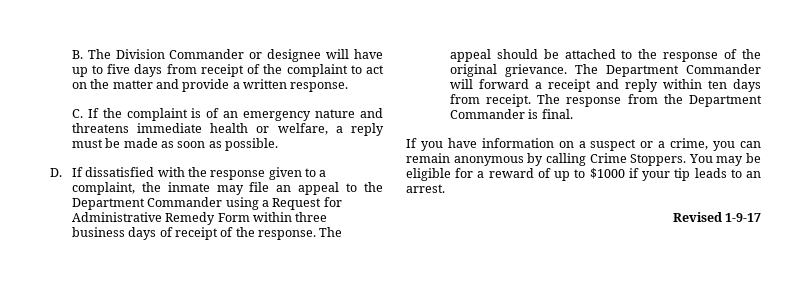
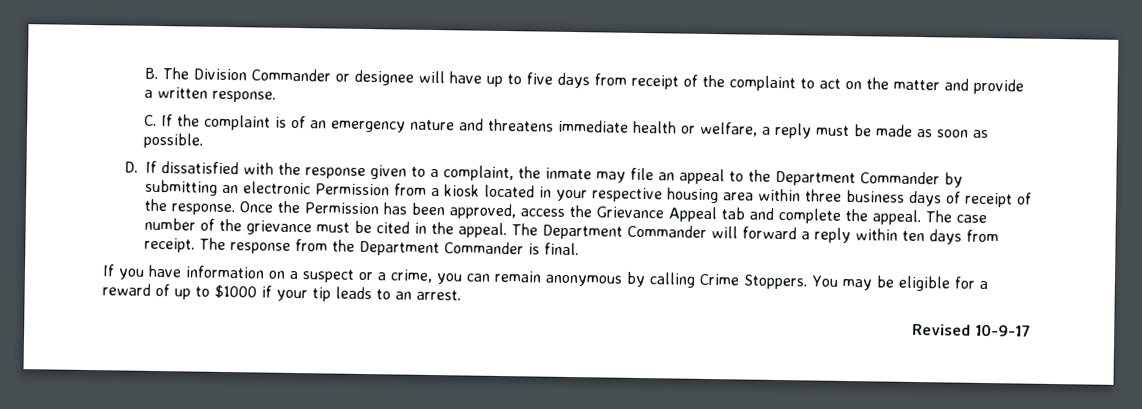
[225,197,342,210] [71,212,250,225] using a Request for Administrative Remedy Form -> [943,172,963,188] [144,179,754,204] by submitting an electronic Permission from a kiosk located in your respective housing area
[319,227,343,237] [449,49,761,62] [449,64,567,77] The appeal should be attached to the response of the original grievance. -> [238,200,987,226] [143,217,507,239] Once the Permission has been approved, access the Grievance Appeal tab and complete the appeal. The case number of the grievance must be cited in the appeal.
[547,79,619,92] receipt and -> (810, 235) none
[725,213,761,222] 1-9-17 -> [975,323,1031,337] 10-9-17

